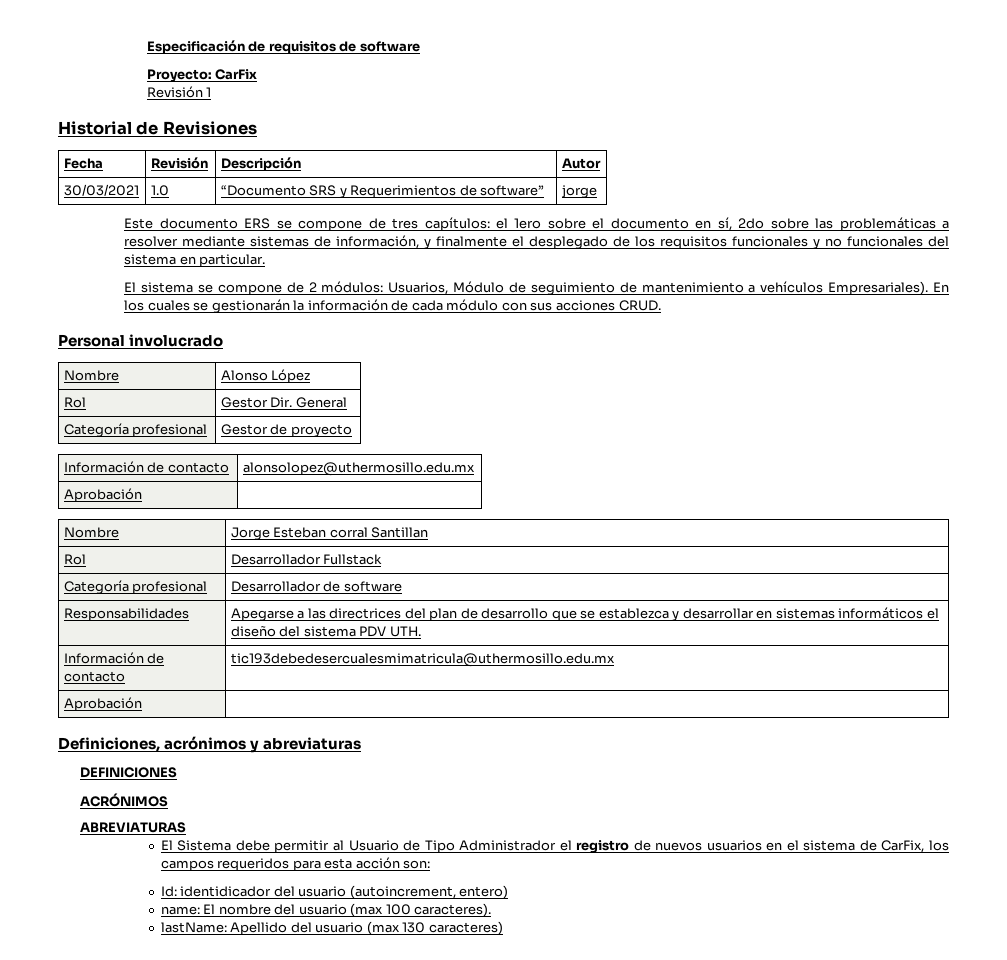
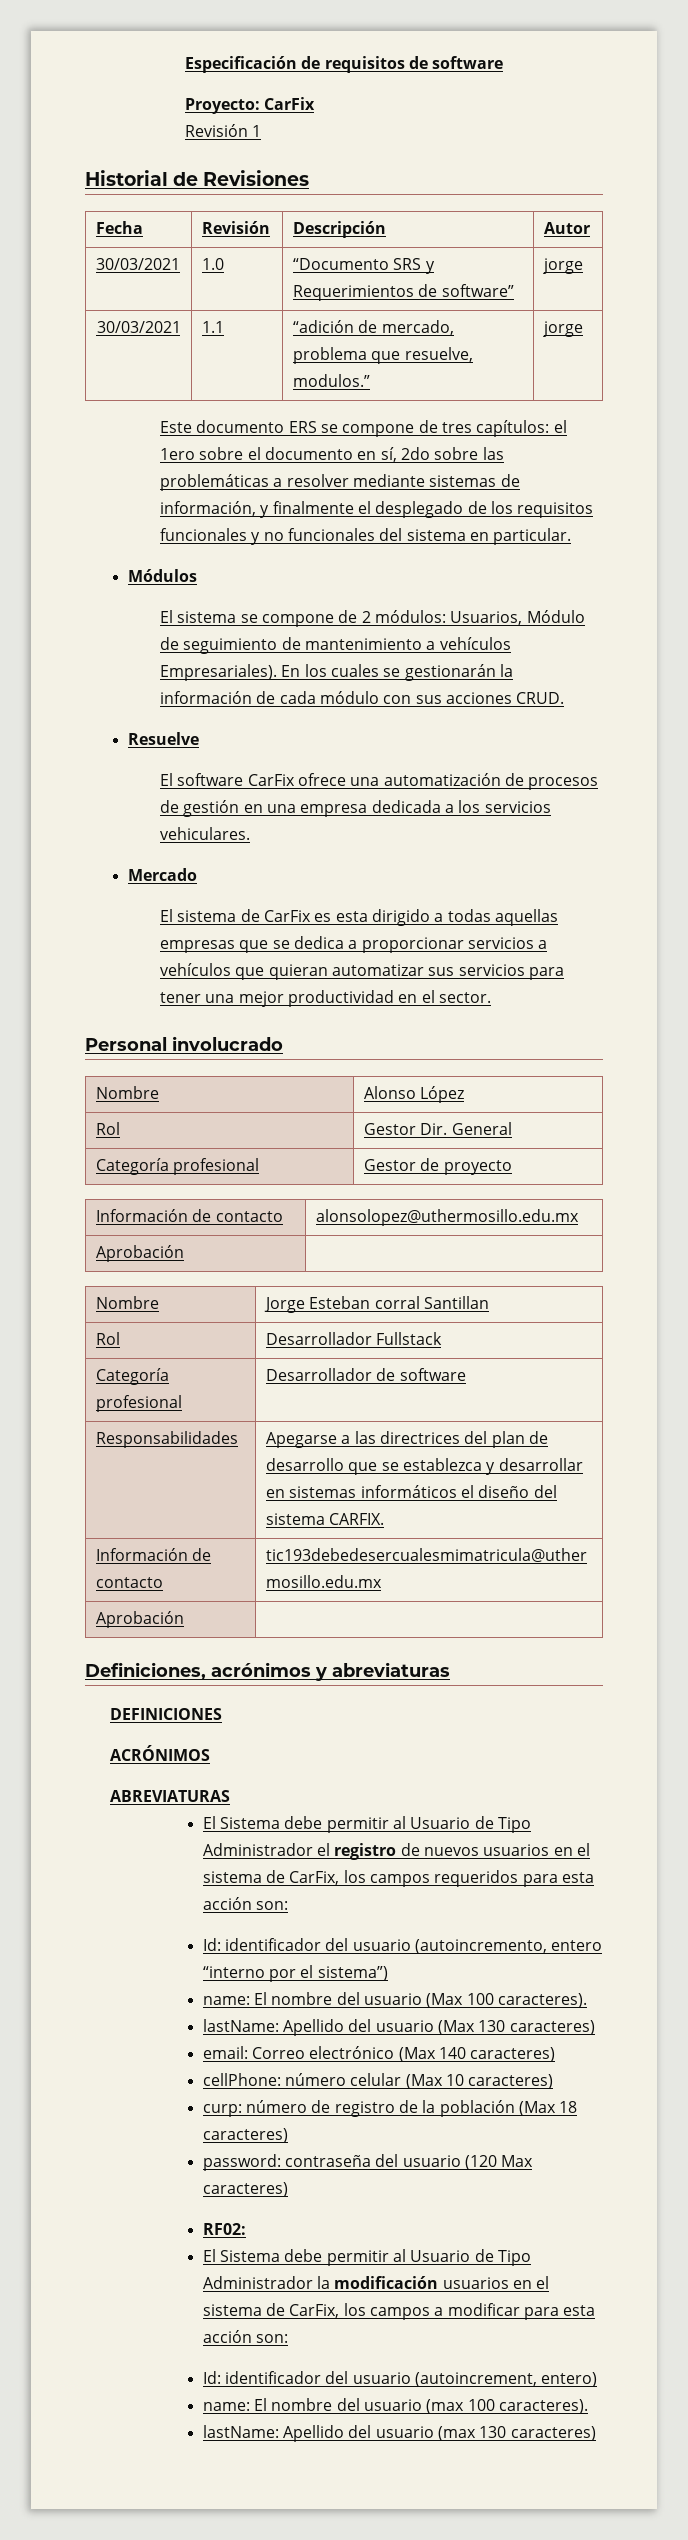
(597, 191) none -> [96,321,181,333] [201,321,224,333] [292,320,454,335] [292,347,473,364] [292,374,370,387] [542,321,583,337] // 30/03/2021 | 1.1 | “adición de mercado, problema que resuelve, modulos.” | jorge
(266, 260) none -> [127,569,197,582] // Módulos
(661, 305) none -> [127,732,199,745] [160,773,599,790] [160,800,551,817] [160,827,251,840] [127,868,197,881] [160,909,558,926] [160,936,548,953] [160,963,564,980] [160,990,491,1007] // Resuelve // El software CarFix ofrece una automatización de procesos de gestión en una empresa dedicada a los servicios vehiculares. // Mercado // El sistema de CarFix es esta dirigido a todas aquellas empresas que se dedica a proporcionar servicios a vehículos que quieran automatizar sus servicios para tener una mejor productividad en el sector.
[359,626,421,637] PDV UTH. -> [329,1513,385,1525] CARFIX.
[180,886,272,897] identidicador -> [224,1938,603,1954] [202,1965,388,1982] [202,1992,587,2008] [202,2019,595,2036] [202,2046,556,2062] [202,2073,554,2089] [202,2100,578,2117] [202,2128,288,2143] [202,2154,534,2171] [202,2182,288,2197] [202,2223,246,2235] [202,2249,531,2266] [202,2276,550,2289] [202,2303,596,2320] [202,2330,288,2343] [202,2371,321,2384] identificador del usuario (autoincremento, entero “interno por el sistema”) // name: El nombre del usuario (Max 100 caracteres). // lastName: Apellido del usuario (Max 130 caracteres) // email: Correo electrónico (Max 140 caracteres) // cellPhone: número celular (Max 10 caracteres) // curp: número de registro de la población (Max 18 caracteres) // password: contraseña del usuario (120 Max caracteres) // RF02: // El Sistema debe permitir al Usuario de Tipo Administrador la modificación usuarios en el sistema de CarFix, los campos a modificar para esta acción son: // Id: identificador

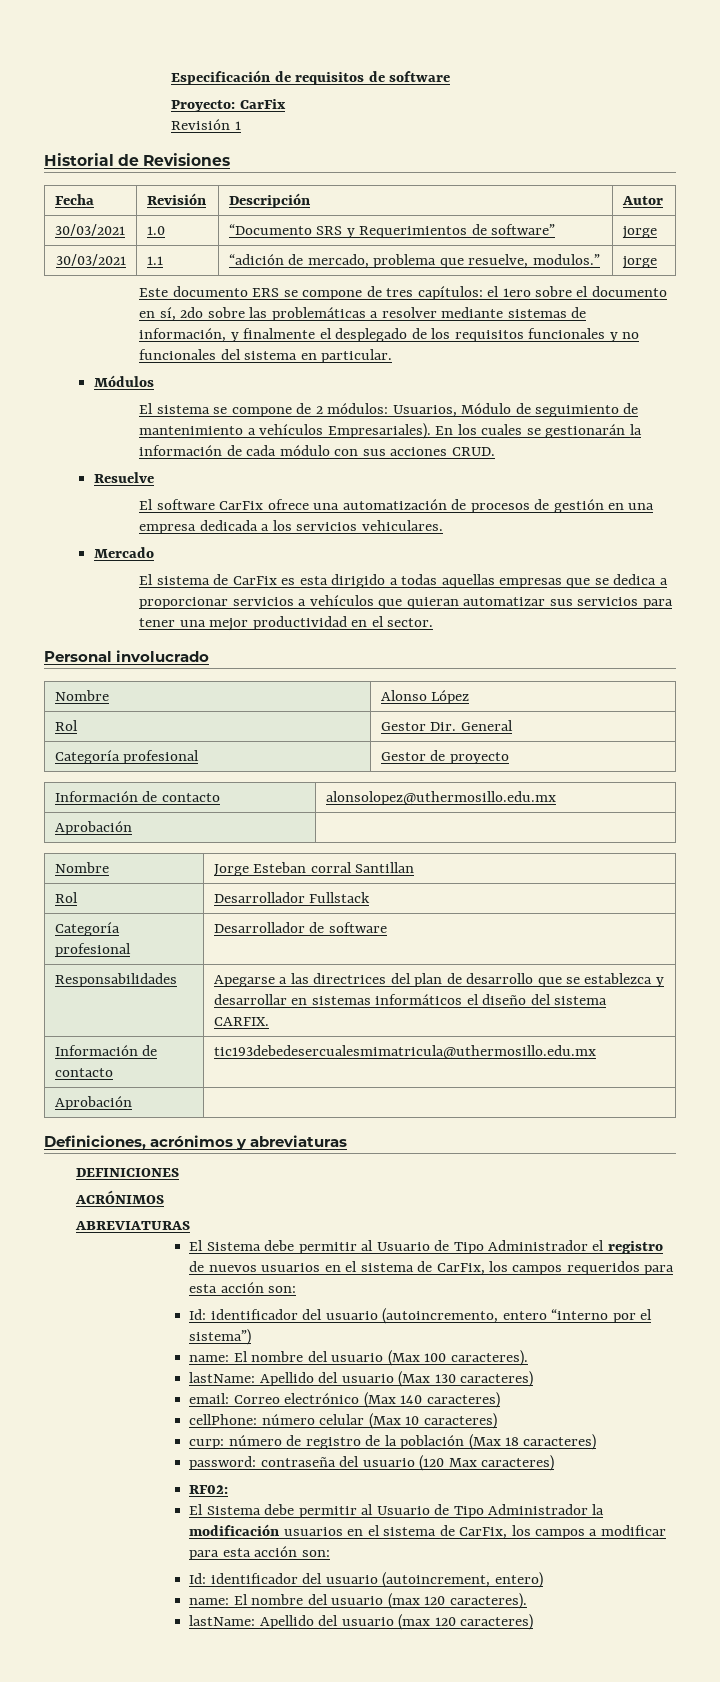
[467,2399,495,2411] 100 -> [424,1596,446,1605] 120
[479,2426,507,2438] 130 -> [434,1617,456,1626] 120

